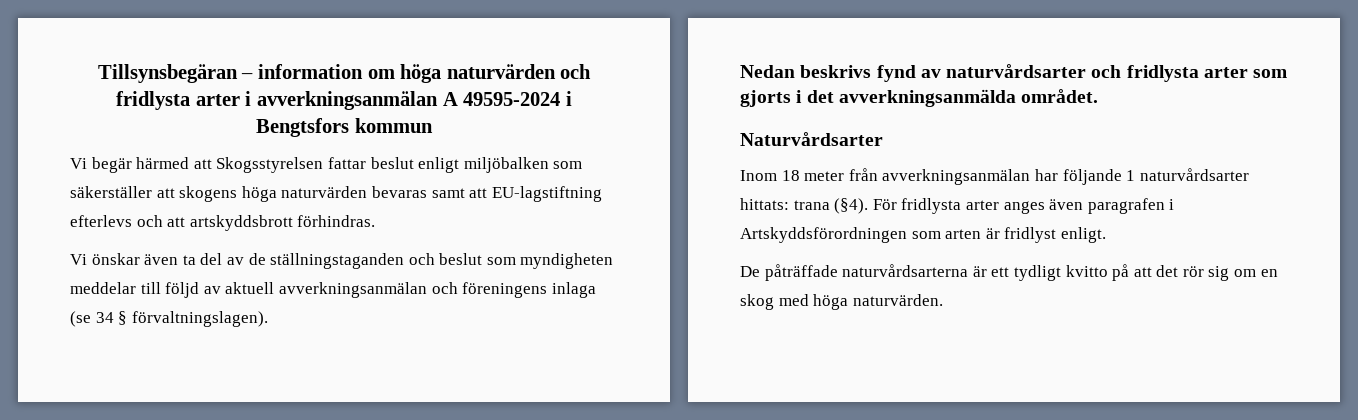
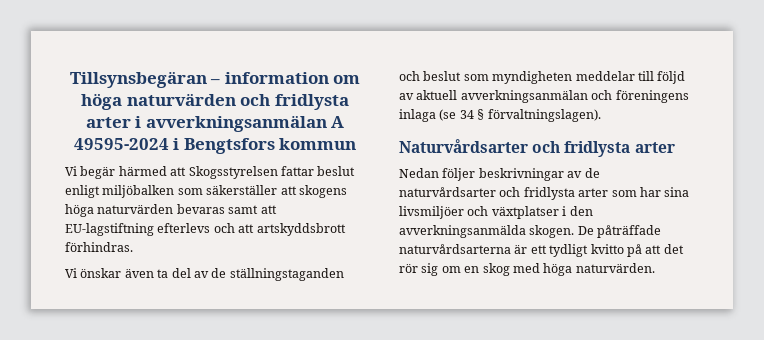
[740,65,941,82] Nedan beskrivs fynd av -> [399,139,675,157] [399,168,600,181] Naturvårdsarter och fridlysta arter // Nedan följer beskrivningar av de
[740,89,1099,107] [740,132,883,146] [740,168,1249,185] [740,198,1175,214] [740,227,1106,243] gjorts i det avverkningsanmälda området. // Naturvårdsarter // Inom 18 meter från avverkningsanmälan har följande 1 naturvårdsarter hittats: trana (§4). För fridlysta arter anges även paragrafen i Artskyddsförordningen som arten är fridlyst enligt. // -> [639,187,690,197] [399,206,593,219] [399,225,575,238] har sina livsmiljöer och växtplatser i den avverkningsanmälda skogen.

